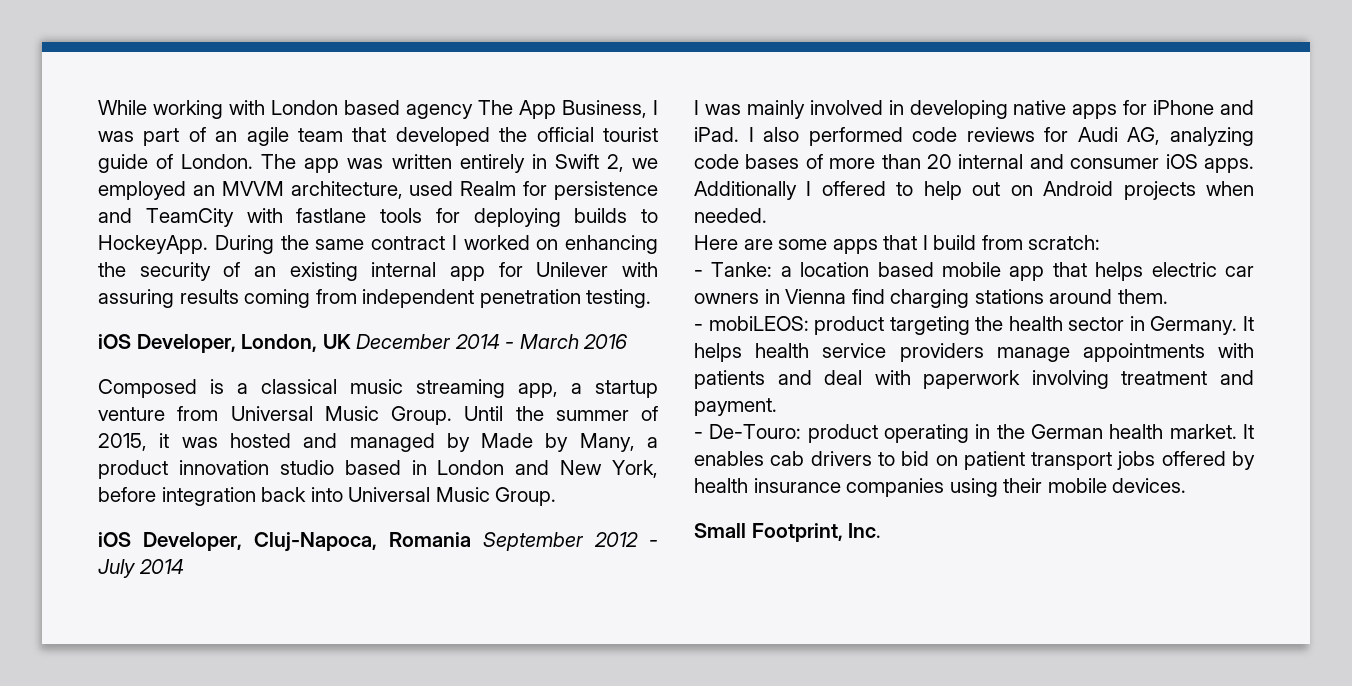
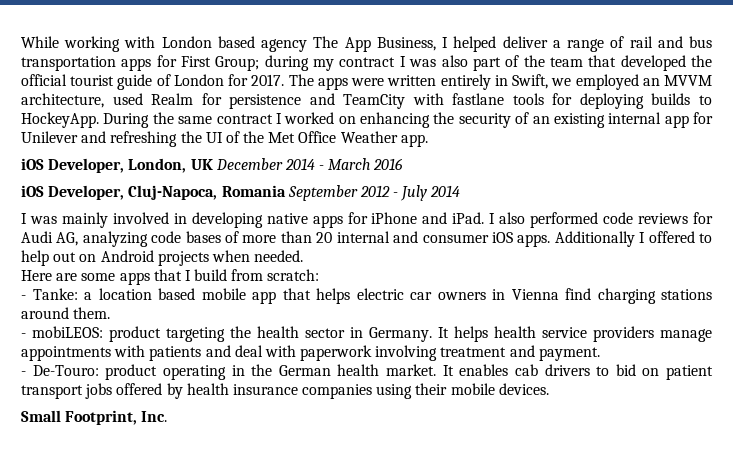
[98,127,289,146] was part of an agile -> [453,36,713,52] [21,55,545,71] helped deliver a range of rail and bus transportation apps for First Group; during my contract I was also part of the
[181,154,384,173] London. The app was -> [173,74,385,90] London for 2017. The apps were
[554,154,624,172] Swift 2, -> [512,74,549,89] Swift,
[622,262,658,277] [98,289,652,308] with assuring results coming from independent penetration testing. -> [81,131,428,147] and refreshing the UI of the Met Office Weather app.
[98,379,658,398] [98,406,658,425] [98,433,658,452] [98,460,658,479] [98,487,557,506] // Composed is a classical music streaming app, a startup venture from Universal Music Group. Until the summer of 2015, it was hosted and managed by Made by Many, a product innovation studio based in London and New York, before integration back into Universal Music Group. -> (404, 164) none

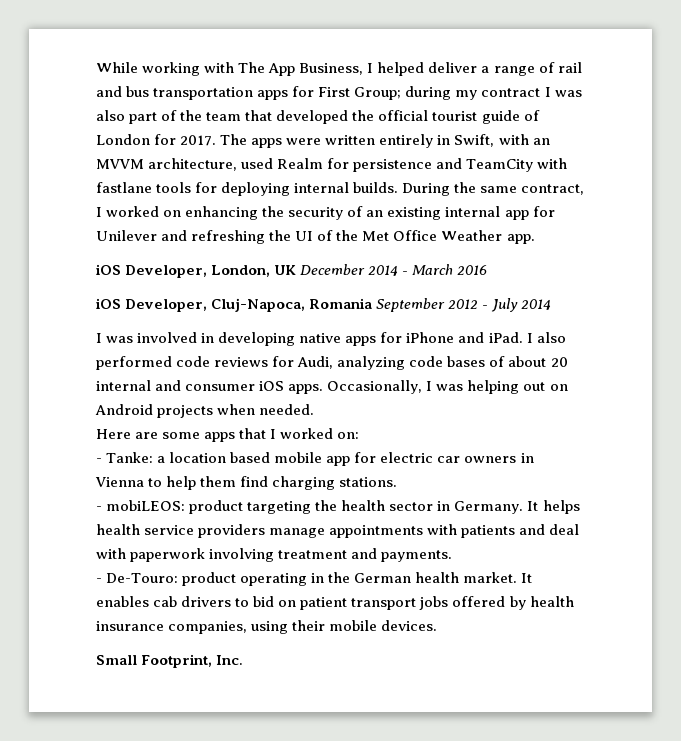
[161,36,308,52] London based agency -> (235, 67) none
[551,74,639,90] we employed -> [498,134,529,145] with
[651,93,713,105] [21,112,99,128] builds to HockeyApp. -> [294,182,399,193] internal builds.
[216,114,273,124] contract -> [521,184,585,195] contract,
[61,212,108,228] mainly -> (134, 339) none
[21,231,79,246] Audi AG, -> [297,356,334,369] Audi,
[242,231,312,243] more than -> [508,356,547,367] about
[554,231,712,247] [21,250,49,266] Additionally I offered to help -> [327,380,520,394] Occasionally, I was helping
[194,269,320,281] build from scratch: -> [280,428,360,439] worked on:
[282,288,350,304] that helps -> [354,452,377,463] for
[565,288,712,304] [21,307,111,319] find charging stations around them. -> [148,476,398,490] to help them find charging stations.
[538,347,600,361] payment. -> [381,550,453,562] payments.
[302,384,373,399] companies -> [168,621,248,634] companies,

